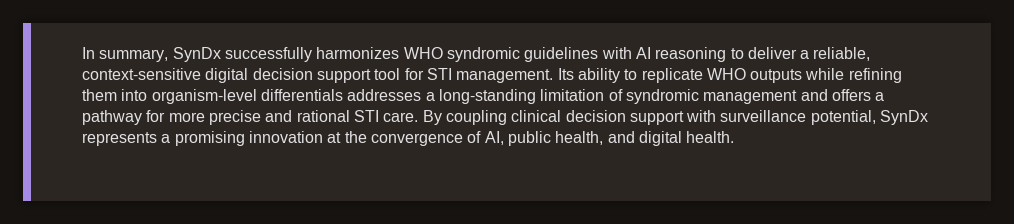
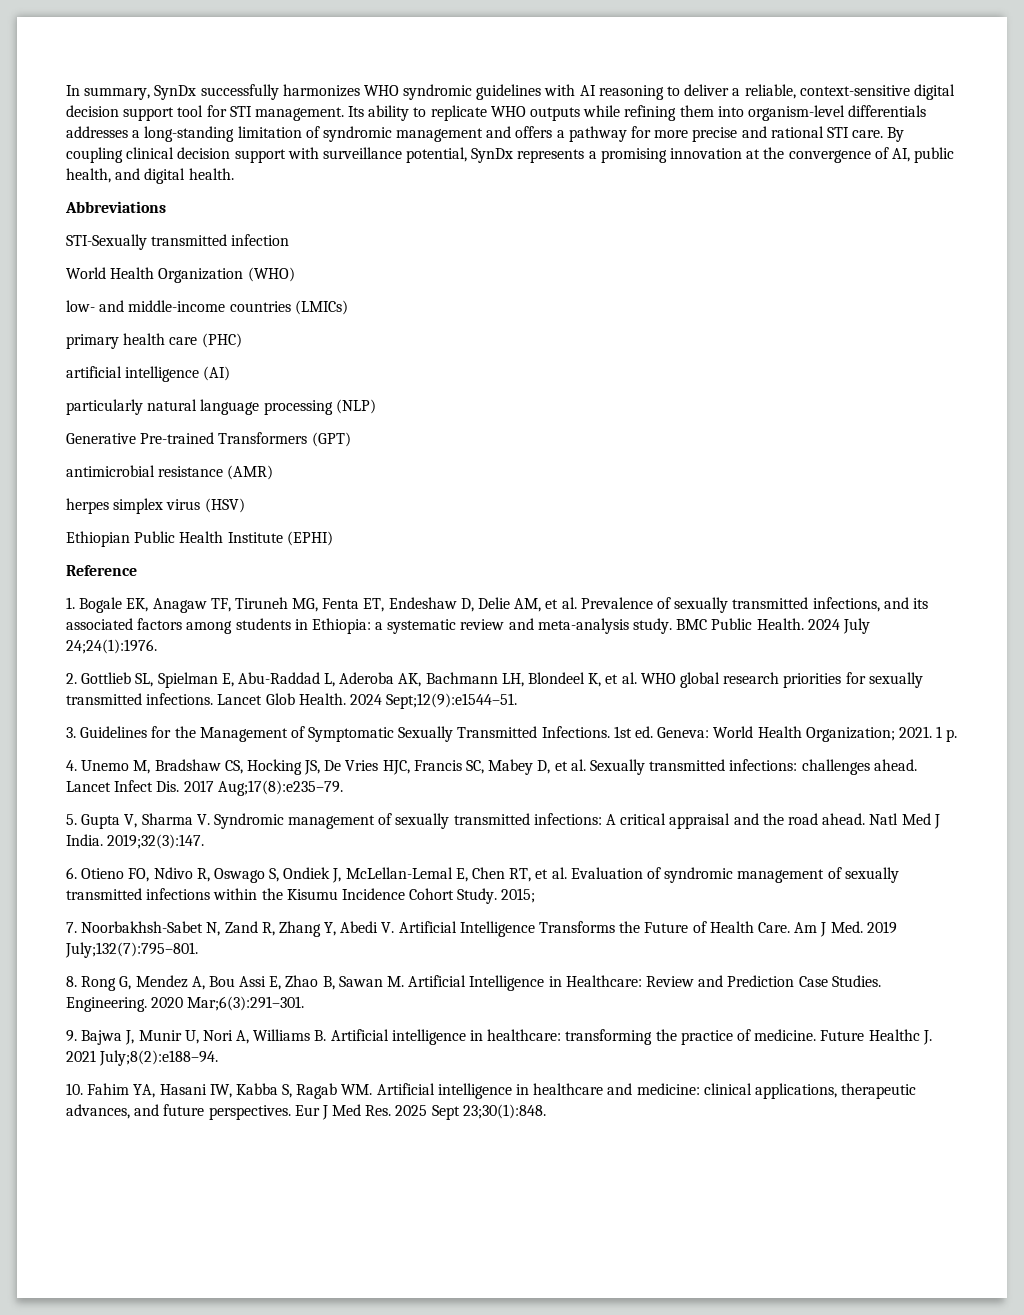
(735, 137) none -> [65,201,166,213] [66,234,290,250] [66,267,295,283] [66,300,348,315] [66,333,242,349] [66,366,231,382] [66,399,376,415] [66,432,351,447] [66,465,274,480] [66,498,245,514] [66,531,333,547] [66,565,137,576] [66,597,928,613] [66,618,870,634] [66,639,157,654] [66,672,923,688] [66,693,518,709] [66,726,958,742] [66,759,917,775] [66,780,343,796] [66,813,940,829] [66,834,205,849] [66,867,899,883] [66,888,536,904] [66,921,897,937] [65,942,198,958] [66,975,881,991] [66,996,305,1012] [66,1029,932,1045] [66,1050,219,1066] [66,1083,917,1099] [66,1104,546,1120] // Abbreviations // STI-Sexually transmitted infection // World Health Organization (WHO) // low- and middle-income countries (LMICs) // primary health care (PHC) // artificial intelligence (AI) // particularly natural language processing (NLP) // Generative Pre-trained Transformers (GPT) // antimicrobial resistance (AMR) // herpes simplex virus (HSV) // Ethiopian Public Health Institute (EPHI) // Reference // 1. Bogale EK, Anagaw TF, Tiruneh MG, Fenta ET, Endeshaw D, Delie AM, et al. Prevalence of sexually transmitted infections, and its associated factors among students in Ethiopia: a systematic review and meta-analysis study. BMC Public Health. 2024 July 24;24(1):1976. // 2. Gottlieb SL, Spielman E, Abu-Raddad L, Aderoba AK, Bachmann LH, Blondeel K, et al. WHO global research priorities for sexually transmitted infections. Lancet Glob Health. 2024 Sept;12(9):e1544–51. // 3. Guidelines for the Management of Symptomatic Sexually Transmitted Infections. 1st ed. Geneva: World Health Organization; 2021. 1 p. // 4. Unemo M, Bradshaw CS, Hocking JS, De Vries HJC, Francis SC, Mabey D, et al. Sexually transmitted infections: challenges ahead. Lancet Infect Dis. 2017 Aug;17(8):e235–79. // 5. Gupta V, Sharma V. Syndromic management of sexually transmitted infections: A critical appraisal and the road ahead. Natl Med J India. 2019;32(3):147. // 6. Otieno FO, Ndivo R, Oswago S, Ondiek J, McLellan-Lemal E, Chen RT, et al. Evaluation of syndromic management of sexually transmitted infections within the Kisumu Incidence Cohort Study. 2015; // 7. Noorbakhsh-Sabet N, Zand R, Zhang Y, Abedi V. Artificial Intelligence Transforms the Future of Health Care. Am J Med. 2019 July;132(7):795–801. // 8. Rong G, Mendez A, Bou Assi E, Zhao B, Sawan M. Artificial Intelligence in Healthcare: Review and Prediction Case Studies. Engineering. 2020 Mar;6(3):291–301. // 9. Bajwa J, Munir U, Nori A, Williams B. Artificial intelligence in healthcare: transforming the practice of medicine. Future Healthc J. 2021 July;8(2):e188–94. // 10. Fahim YA, Hasani IW, Kabba S, Ragab WM. Artificial intelligence in healthcare and medicine: clinical applications, therapeutic advances, and future perspectives. Eur J Med Res. 2025 Sept 23;30(1):848.

